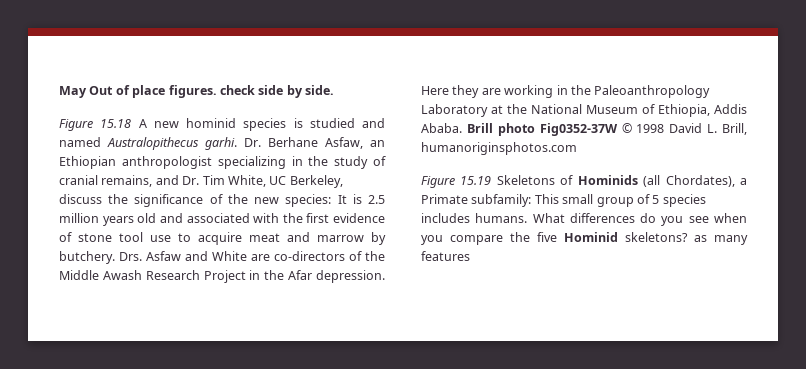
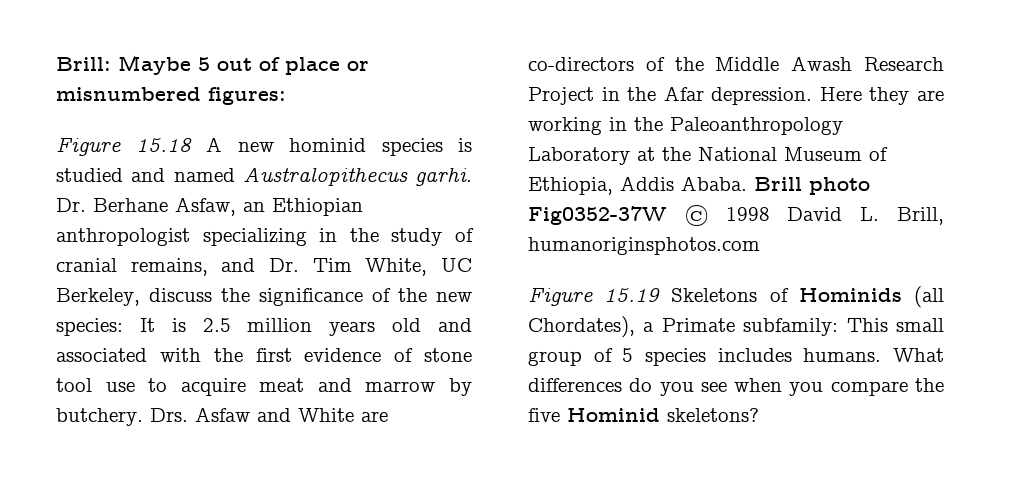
[59,85,334,98] May Out of place figures. check side by side. -> [56,55,369,75] [56,87,286,105] Brill: Maybe 5 out of place or misnumbered figures:
[694,235,748,245] [421,251,470,261] as many features -> (759, 415) none

